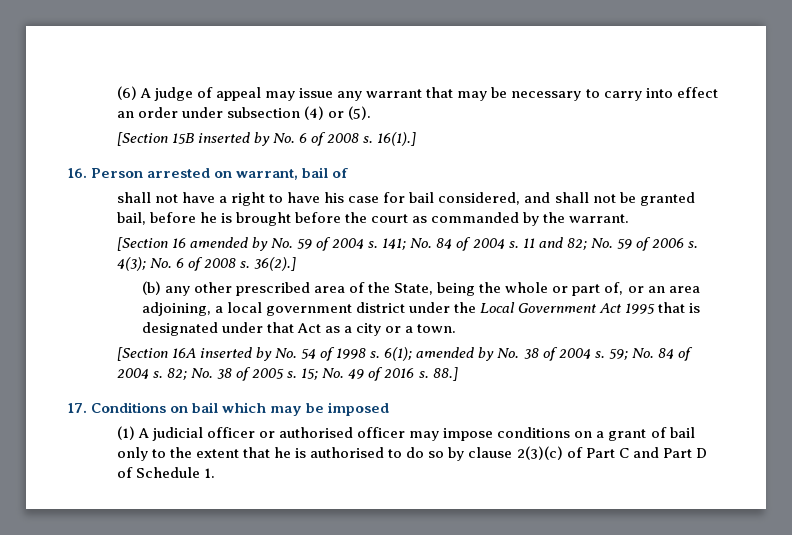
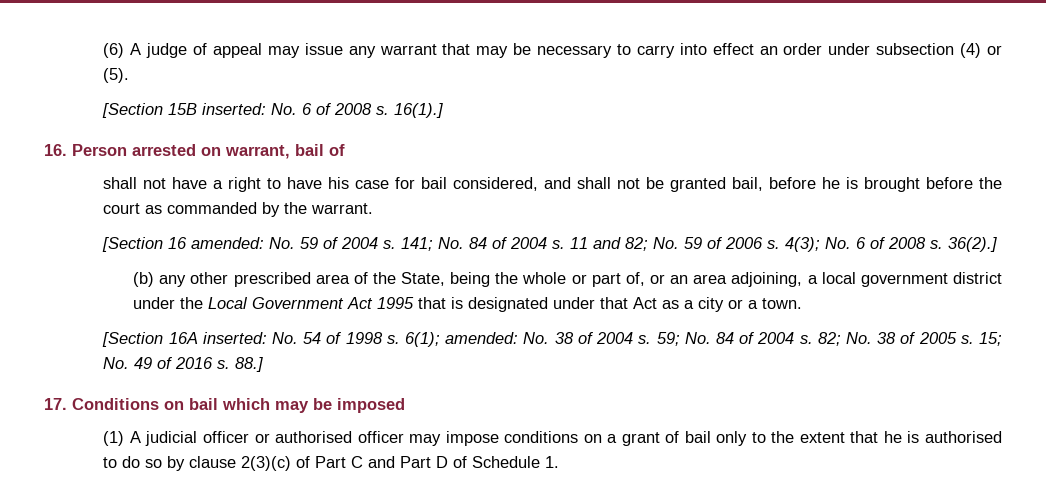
[197,132,271,146] inserted by -> [202,103,267,115] inserted:
[189,237,269,251] amended by -> [191,237,265,249] amended:
[199,347,273,361] inserted by -> [202,332,267,344] inserted:
[416,347,495,361] amended by -> [445,332,519,344] amended:

